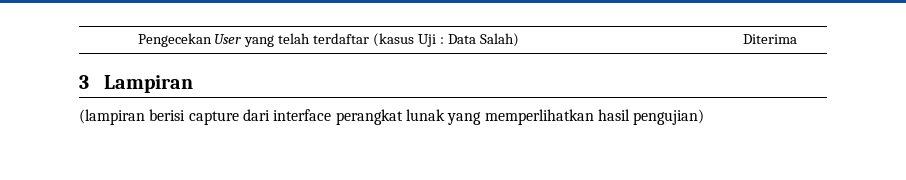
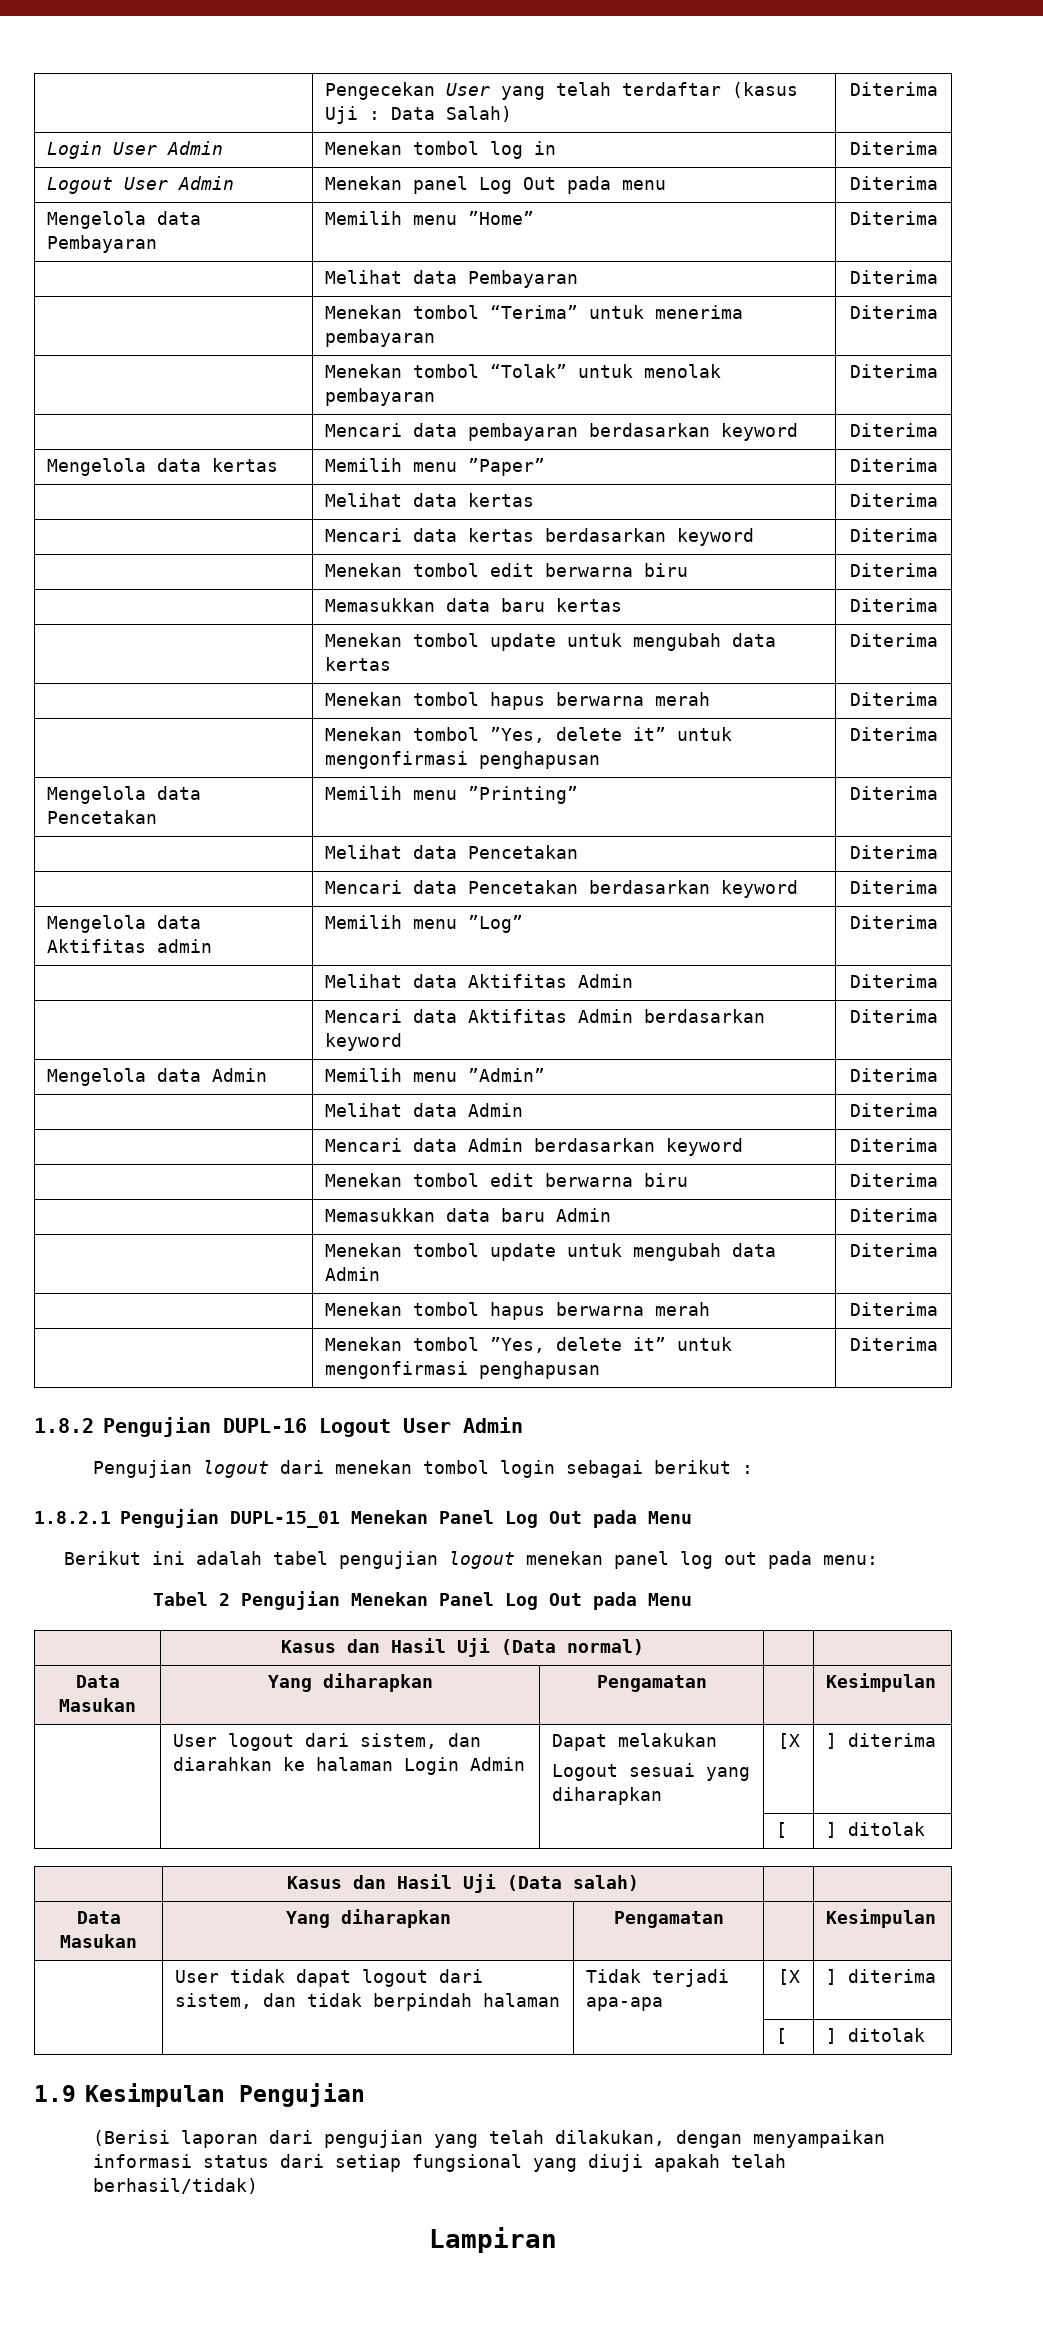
[79,75,194,93] [79,109,705,125] // 3 Lampiran // (lampiran berisi capture dari interface perangkat lunak yang memperlihatkan hasil pengujian) -> [47,141,224,159] [325,141,557,159] [849,141,938,155] [47,176,235,194] [325,176,667,194] [849,176,938,190] [47,211,202,229] [47,235,158,253] [325,211,535,225] [849,211,938,225] [325,270,579,288] [849,270,938,284] [325,305,744,319] [325,329,436,347] [849,305,938,319] [325,364,722,378] [325,388,436,406] [849,364,938,378] [325,423,799,441] [849,423,938,437] [47,458,279,476] [325,458,546,476] [849,458,938,472] [325,493,535,507] [849,493,938,507] [325,528,755,546] [849,528,938,542] [325,563,689,577] [849,563,938,577] [325,598,623,612] [849,598,938,612] [325,633,777,651] [325,657,392,671] [849,633,938,647] [325,692,711,710] [849,692,938,706] [325,727,733,743] [325,751,601,769] [849,727,938,741] [47,786,202,804] [47,810,158,824] [325,786,579,804] [849,786,938,800] [325,845,579,859] [849,845,938,859] [325,880,799,898] [849,880,938,894] [47,915,202,933] [47,939,213,953] [325,915,524,933] [849,915,938,929] [325,974,634,988] [849,974,938,988] [325,1009,766,1023] [325,1033,403,1051] [849,1009,938,1023] [47,1068,268,1086] [325,1068,546,1082] [849,1068,938,1082] [325,1103,524,1117] [849,1103,938,1117] [325,1138,744,1156] [849,1138,938,1152] [325,1173,689,1187] [849,1173,938,1187] [325,1208,612,1222] [849,1208,938,1222] [325,1243,777,1261] [325,1267,381,1281] [849,1243,938,1257] [325,1302,711,1320] [849,1302,938,1316] [325,1337,733,1353] [325,1361,601,1379] [849,1337,938,1351] [34,1417,523,1437] [93,1460,754,1478] [34,1509,692,1528] [63,1551,878,1569] [152,1591,692,1610] [280,1638,644,1657] [75,1675,120,1688] [59,1698,136,1712] [267,1673,433,1692] [596,1675,707,1692] [826,1673,937,1692] [173,1733,482,1751] [173,1757,526,1775] [552,1733,718,1751] [552,1763,751,1781] [552,1787,663,1805] [777,1733,800,1749] [826,1733,937,1749] [776,1822,788,1838] [826,1822,926,1838] [287,1874,639,1893] [76,1911,121,1924] [60,1934,137,1948] [285,1909,451,1928] [613,1911,724,1928] [826,1909,937,1928] [175,1969,484,1987] [175,1993,561,2011] [586,1969,730,1987] [586,1997,664,2011] [777,1969,800,1985] [826,1969,937,1985] [776,2028,788,2044] [826,2028,926,2044] [34,2083,365,2107] [93,2130,886,2148] [93,2154,787,2172] [93,2178,259,2194] [429,2227,557,2253] // Login User Admin | Menekan tombol log in | Diterima // Logout User Admin | Menekan panel Log Out pada menu | Diterima // Mengelola data Pembayaran | Memilih menu ”Home” | Diterima // | Melihat data Pembayaran | Diterima // | Menekan tombol “Terima” untuk menerima pembayaran | Diterima // | Menekan tombol “Tolak” untuk menolak pembayaran | Diterima // | Mencari data pembayaran berdasarkan keyword | Diterima // Mengelola data kertas | Memilih menu ”Paper” | Diterima // | Melihat data kertas | Diterima // | Mencari data kertas berdasarkan keyword | Diterima // | Menekan tombol edit berwarna biru | Diterima // | Memasukkan data baru kertas | Diterima // | Menekan tombol update untuk mengubah data kertas | Diterima // | Menekan tombol hapus berwarna merah | Diterima // | Menekan tombol ”Yes, delete it” untuk mengonfirmasi penghapusan | Diterima // Mengelola data Pencetakan | Memilih menu ”Printing” | Diterima // | Melihat data Pencetakan | Diterima // | Mencari data Pencetakan berdasarkan keyword | Diterima // Mengelola data Aktifitas admin | Memilih menu ”Log” | Diterima // | Melihat data Aktifitas Admin | Diterima // | Mencari data Aktifitas Admin berdasarkan keyword | Diterima // Mengelola data Admin | Memilih menu ”Admin” | Diterima // | Melihat data Admin | Diterima // | Mencari data Admin berdasarkan keyword | Diterima // | Menekan tombol edit berwarna biru | Diterima // | Memasukkan data baru Admin | Diterima // | Menekan tombol update untuk mengubah data Admin | Diterima // | Menekan tombol hapus berwarna merah | Diterima // | Menekan tombol ”Yes, delete it” untuk mengonfirmasi penghapusan | Diterima // 1.8.2 Pengujian DUPL-16 Logout User Admin // Pengujian logout dari menekan tombol login sebagai berikut : // 1.8.2.1 Pengujian DUPL-15_01 Menekan Panel Log Out pada Menu // Berikut ini adalah tabel pengujian logout menekan panel log out pada menu: // Tabel 2 Pengujian Menekan Panel Log Out pada Menu // | Kasus dan Hasil Uji (Data normal) | | // Data Masukan | Yang diharapkan | Pengamatan | | Kesimpulan // | User logout dari sistem, dan diarahkan ke halaman Login Admin | Dapat melakukan // Logout sesuai yang diharapkan | [X | ] diterima // | | | [ | ] ditolak // | Kasus dan Hasil Uji (Data salah) | | // Data Masukan | Yang diharapkan | Pengamatan | | Kesimpulan // | User tidak dapat logout dari sistem, dan tidak berpindah halaman | Tidak terjadi apa-apa | [X | ] diterima // | | | [ | ] ditolak // 1.9 Kesimpulan Pengujian // (Berisi laporan dari pengujian yang telah dilakukan, dengan menyampaikan informasi status dari setiap fungsional yang diuji apakah telah berhasil/tidak) // Lampiran

